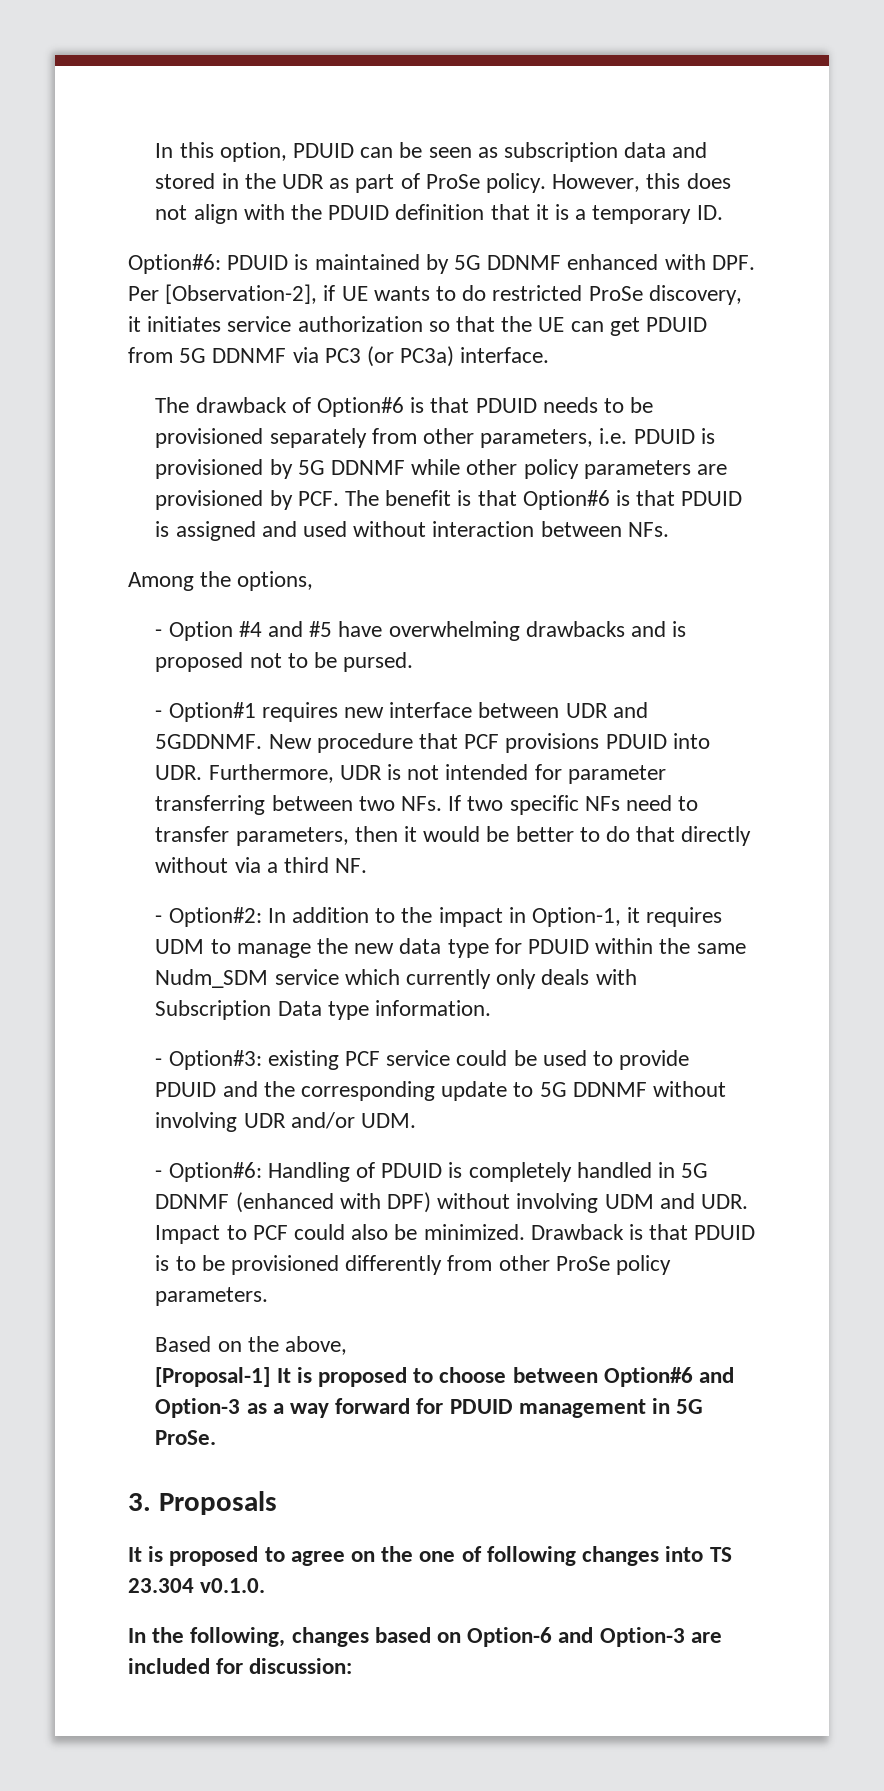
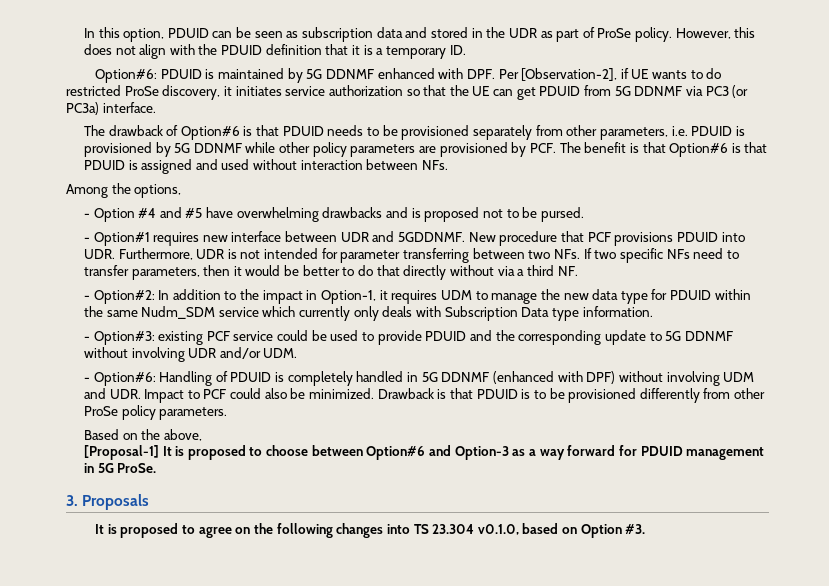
[419,1546,482,1562] one of -> (273, 528) none
[200,1578,266,1593] [128,1627,722,1647] [128,1658,353,1674] v0.1.0. // In the following, changes based on Option-6 and Option-3 are included for discussion: -> [477,523,646,538] v0.1.0, based on Option #3.

